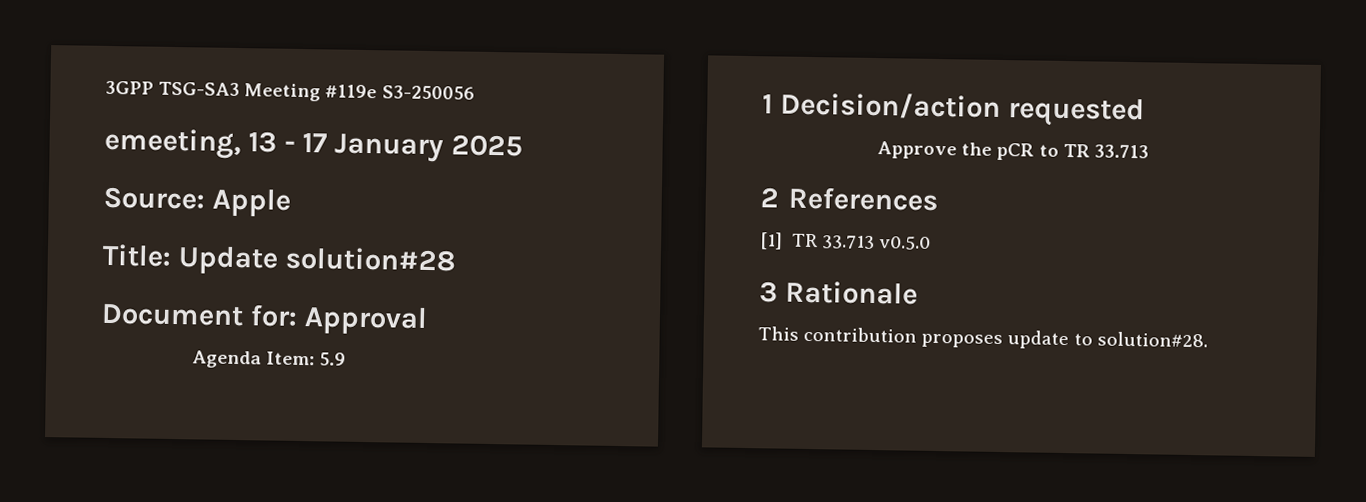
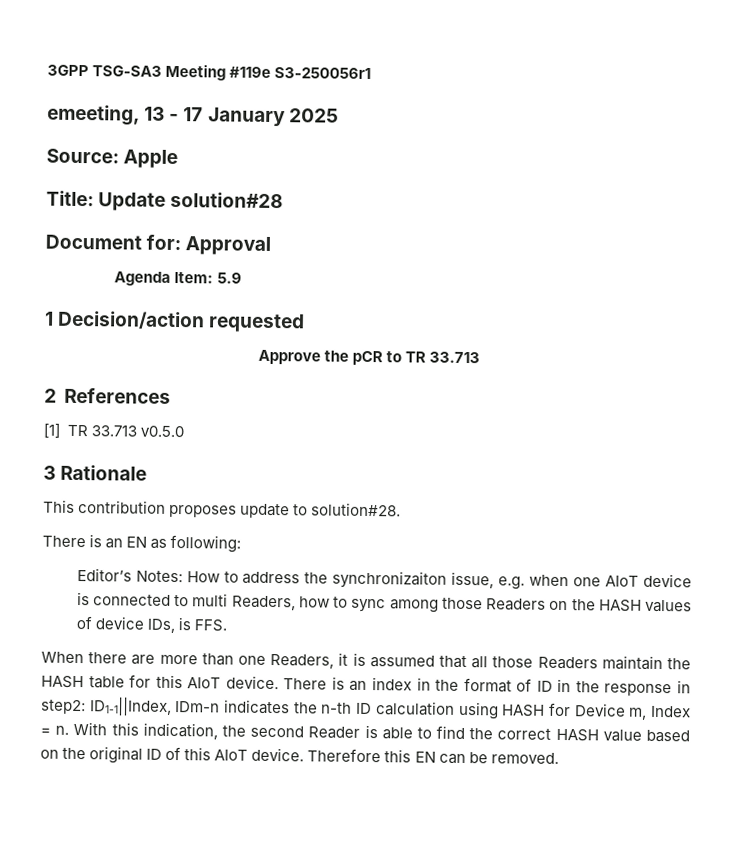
[381,85,475,100] S3-250056 -> [274,67,372,80] S3-250056r1
(1208, 339) none -> [42,534,242,553] [76,568,692,590] [76,591,692,613] [75,615,227,634] [41,651,691,671] [41,674,691,697] [41,697,692,720] [40,721,690,743] [40,746,559,765] // There is an EN as following: // Editor’s Notes: How to address the synchronizaiton issue, e.g. when one AIoT device is connected to multi Readers, how to sync among those Readers on the HASH values of device IDs, is FFS. // When there are more than one Readers, it is assumed that all those Readers maintain the HASH table for this AIoT device. There is an index in the format of ID in the response in step2: ID1-1||Index, IDm-n indicates the n-th ID calculation using HASH for Device m, Index = n. With this indication, the second Reader is able to find the correct HASH value based on the original ID of this AIoT device. Therefore this EN can be removed.

